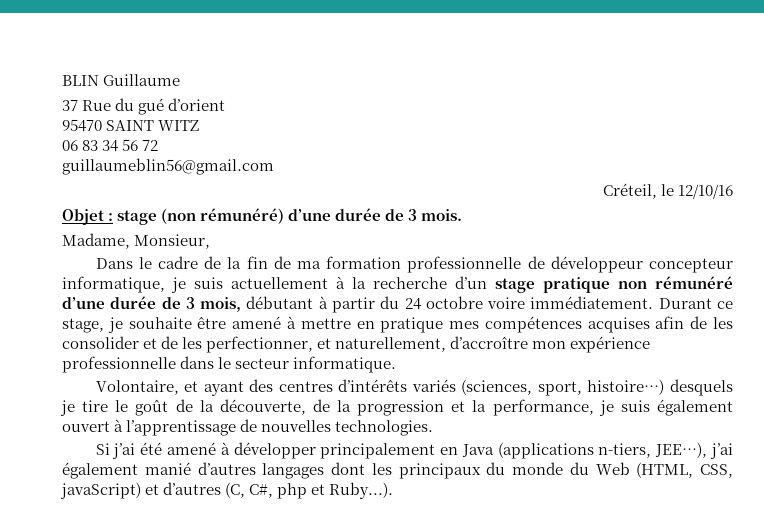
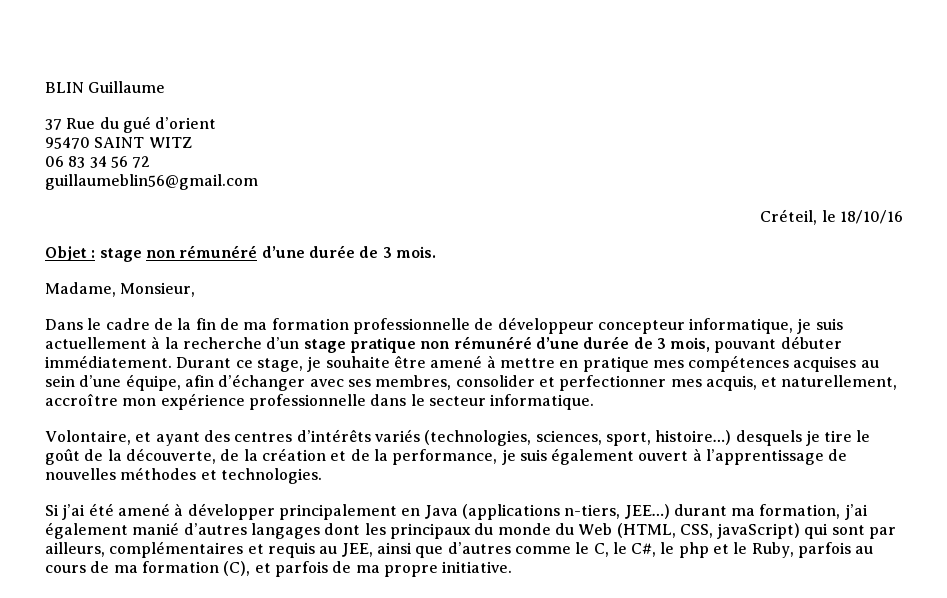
[677,184,733,199] 12/10/16 -> [840,210,904,224] 18/10/16
[161,208,285,224] (non rémunéré) -> [145,245,258,258] non rémunéré
[246,296,526,313] débutant à partir du 24 octobre voire -> [714,336,842,353] pouvant débuter
[655,316,734,329] [62,336,314,353] afin de les consolider et de les perfectionner, -> [860,360,879,368] [45,374,757,391] au sein d’une équipe, afin d’échanger avec ses membres, consolider et perfectionner mes acquis,
[450,336,529,349] d’accroître -> [45,394,118,406] accroître
[461,379,533,395] (sciences, -> [424,430,602,446] (technologies, sciences,
[357,400,466,416] progression et -> [261,448,370,461] création et de
(332, 426) none -> [120,467,217,480] méthodes et
[655,442,708,458] JEE…), -> [624,504,841,519] JEE…) durant ma formation,
[145,482,394,499] et d’autres (C, C#, php et Ruby...). -> [804,523,897,539] [45,541,874,558] [45,561,513,577] qui sont par ailleurs, complémentaires et requis au JEE, ainsi que d’autres comme le C, le C#, le php et le Ruby, parfois au cours de ma formation (C), et parfois de ma propre initiative.

